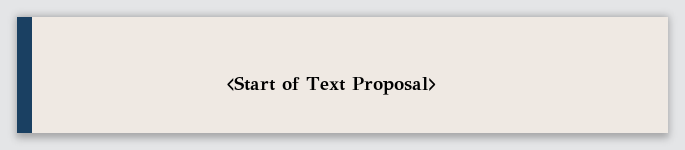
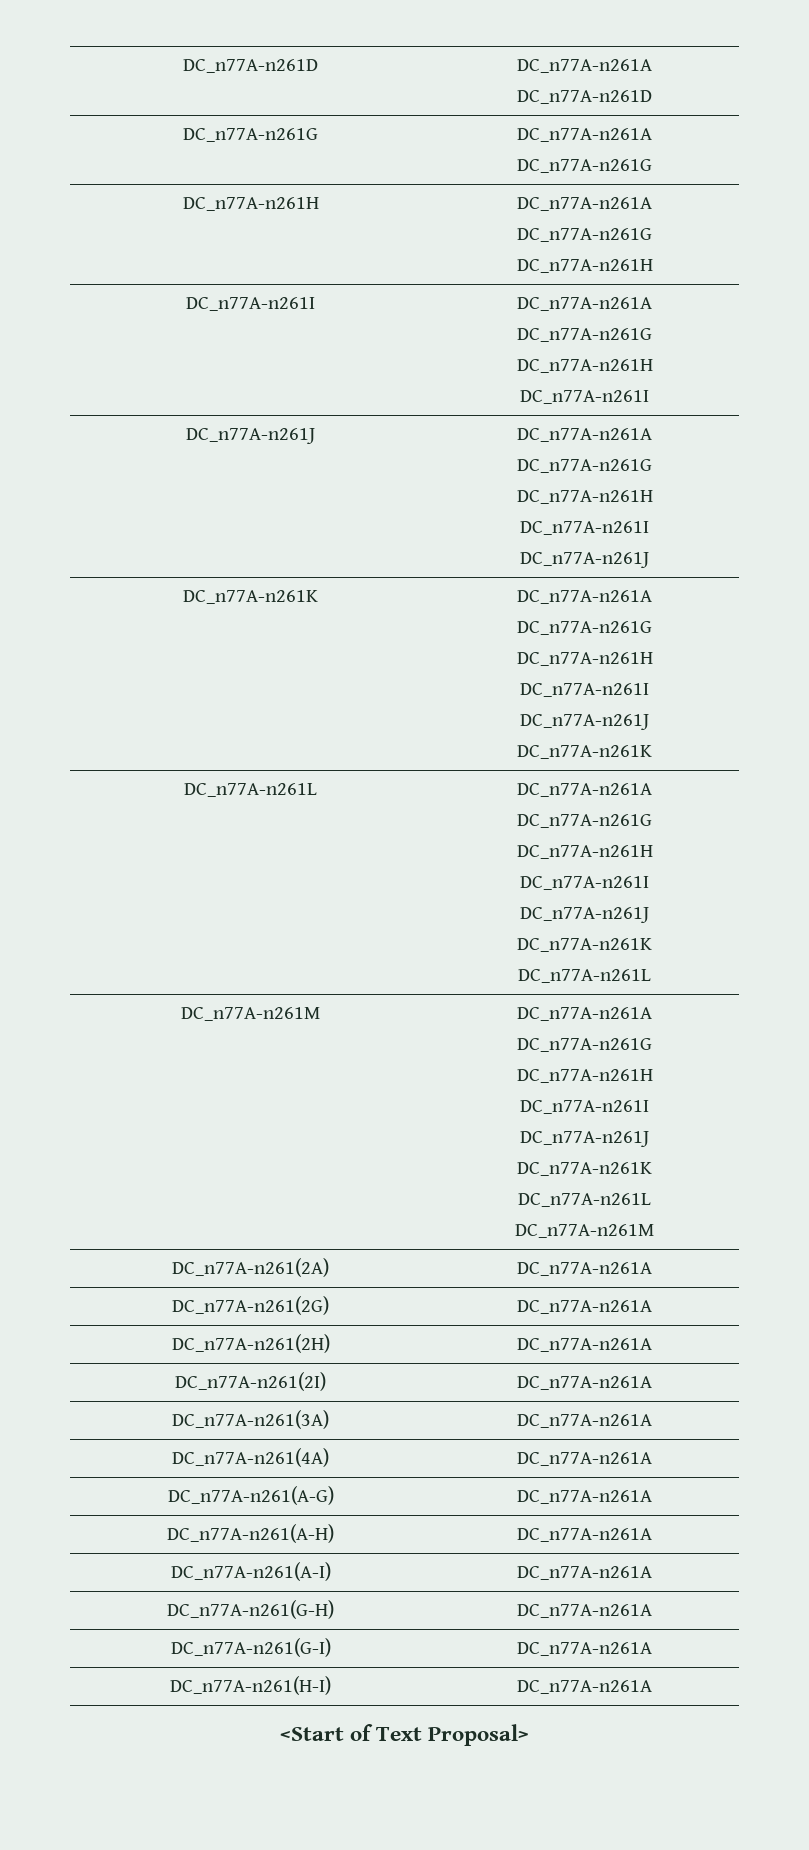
(225, 83) none -> [183,59,318,73] [517,59,652,73] [517,90,652,104] [183,128,318,142] [517,128,652,142] [517,159,652,173] [182,197,319,211] [517,197,652,211] [517,228,652,242] [516,259,653,273] [186,297,315,311] [517,297,652,311] [517,328,652,342] [516,359,653,373] [520,390,649,404] [186,428,315,444] [517,428,652,442] [517,459,652,473] [516,490,653,504] [520,521,649,535] [520,552,649,568] [183,590,318,604] [517,590,652,604] [517,621,652,635] [516,652,653,666] [520,683,649,697] [520,714,649,730] [517,745,652,759] [184,783,317,797] [517,783,652,797] [517,814,652,828] [516,845,653,859] [520,876,649,890] [520,907,649,923] [517,938,652,952] [518,969,651,983] [181,1007,320,1021] [517,1007,652,1021] [517,1038,652,1052] [516,1069,653,1083] [520,1100,649,1114] [520,1131,649,1147] [517,1162,652,1176] [518,1193,651,1207] [515,1224,654,1238] [172,1258,329,1277] [517,1262,652,1276] [172,1296,329,1315] [517,1300,652,1314] [171,1334,330,1353] [517,1338,652,1352] [175,1372,326,1391] [517,1376,652,1390] [172,1410,329,1429] [517,1414,652,1428] [172,1448,329,1467] [517,1452,652,1466] [167,1486,334,1505] [517,1490,652,1504] [167,1524,334,1543] [517,1528,652,1542] [170,1562,331,1581] [517,1566,652,1580] [167,1600,334,1619] [517,1604,652,1618] [170,1638,331,1657] [517,1642,652,1656] [170,1676,331,1695] [517,1680,652,1694] DC_n77A-n261D | DC_n77A-n261A // DC_n77A-n261D // DC_n77A-n261G | DC_n77A-n261A // DC_n77A-n261G // DC_n77A-n261H | DC_n77A-n261A // DC_n77A-n261G // DC_n77A-n261H // DC_n77A-n261I | DC_n77A-n261A // DC_n77A-n261G // DC_n77A-n261H // DC_n77A-n261I // DC_n77A-n261J | DC_n77A-n261A // DC_n77A-n261G // DC_n77A-n261H // DC_n77A-n261I // DC_n77A-n261J // DC_n77A-n261K | DC_n77A-n261A // DC_n77A-n261G // DC_n77A-n261H // DC_n77A-n261I // DC_n77A-n261J // DC_n77A-n261K // DC_n77A-n261L | DC_n77A-n261A // DC_n77A-n261G // DC_n77A-n261H // DC_n77A-n261I // DC_n77A-n261J // DC_n77A-n261K // DC_n77A-n261L // DC_n77A-n261M | DC_n77A-n261A // DC_n77A-n261G // DC_n77A-n261H // DC_n77A-n261I // DC_n77A-n261J // DC_n77A-n261K // DC_n77A-n261L // DC_n77A-n261M // DC_n77A-n261(2A) | DC_n77A-n261A // DC_n77A-n261(2G) | DC_n77A-n261A // DC_n77A-n261(2H) | DC_n77A-n261A // DC_n77A-n261(2I) | DC_n77A-n261A // DC_n77A-n261(3A) | DC_n77A-n261A // DC_n77A-n261(4A) | DC_n77A-n261A // DC_n77A-n261(A-G) | DC_n77A-n261A // DC_n77A-n261(A-H) | DC_n77A-n261A // DC_n77A-n261(A-I) | DC_n77A-n261A // DC_n77A-n261(G-H) | DC_n77A-n261A // DC_n77A-n261(G-I) | DC_n77A-n261A // DC_n77A-n261(H-I) | DC_n77A-n261A //

